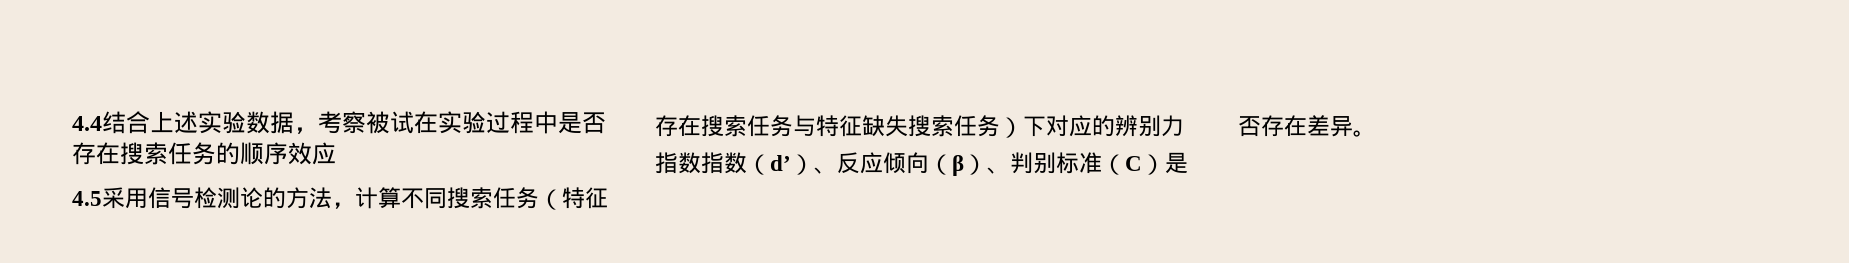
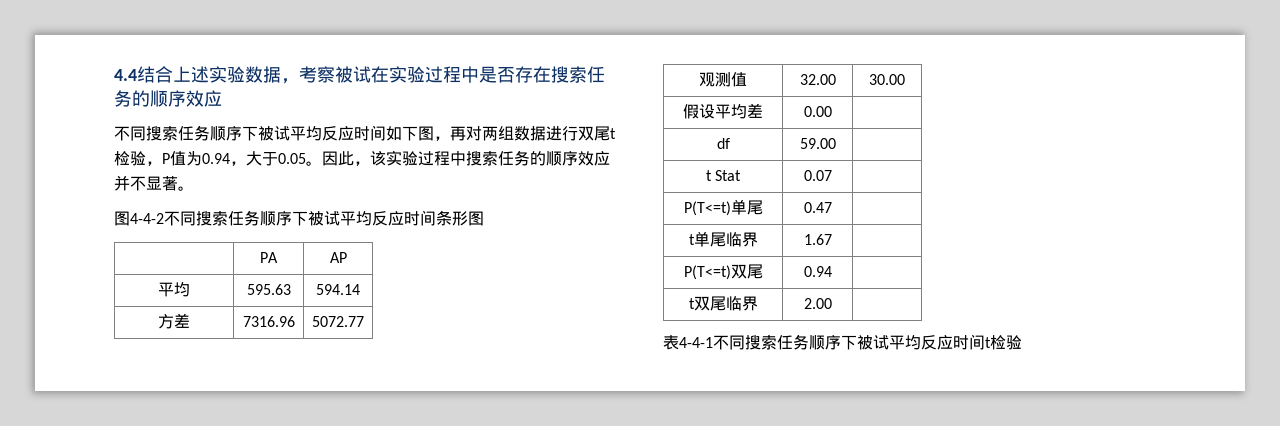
[72,187,608,210] [655,115,1184,138] [655,152,1188,176] [1238,115,1376,137] 4.5采用信号检测论的方法，计算不同搜索任务（特征存在搜索任务与特征缺失搜索任务）下对应的辨别力指数指数（d’）、反应倾向（β）、判别标准（C）是否存在差异。 -> [114,125,616,141] [114,150,610,166] [114,175,194,191] [114,210,484,226] [260,252,278,263] [329,252,347,263] [158,282,190,297] [246,284,291,295] [316,284,360,295] [158,313,190,329] [242,316,295,327] [312,316,364,327] [699,72,747,87] [799,74,836,85] [869,74,905,85] [683,103,763,119] [803,106,832,117] [716,138,730,149] [799,138,836,149] [705,170,742,181] [803,170,832,181] [683,199,763,216] [803,202,832,213] [688,231,758,247] [803,234,832,245] [683,264,763,280] [803,266,832,277] [688,296,758,311] [803,298,832,309] [663,334,1022,350] 不同搜索任务顺序下被试平均反应时间如下图，再对两组数据进行双尾t检验，P值为0.94，大于0.05。因此，该实验过程中搜索任务的顺序效应并不显著。 // 图4-4-2不同搜索任务顺序下被试平均反应时间条形图 // | PA | AP // 平均 | 595.63 | 594.14 // 方差 | 7316.96 | 5072.77 // 观测值 | 32.00 | 30.00 // 假设平均差 | 0.00 | // df | 59.00 | // t Stat | 0.07 | // P(T<=t)单尾 | 0.47 | // t单尾临界 | 1.67 | // P(T<=t)双尾 | 0.94 | // t双尾临界 | 2.00 | // 表4-4-1不同搜索任务顺序下被试平均反应时间t检验

